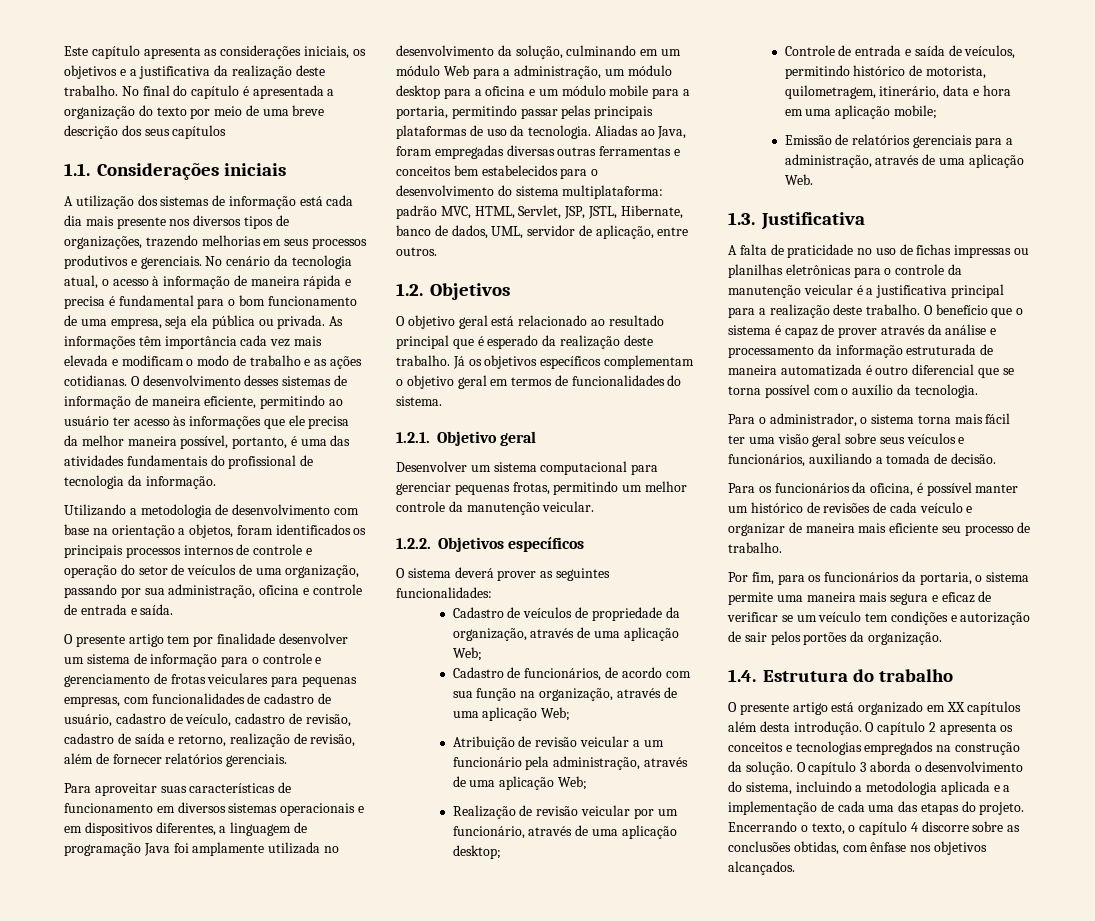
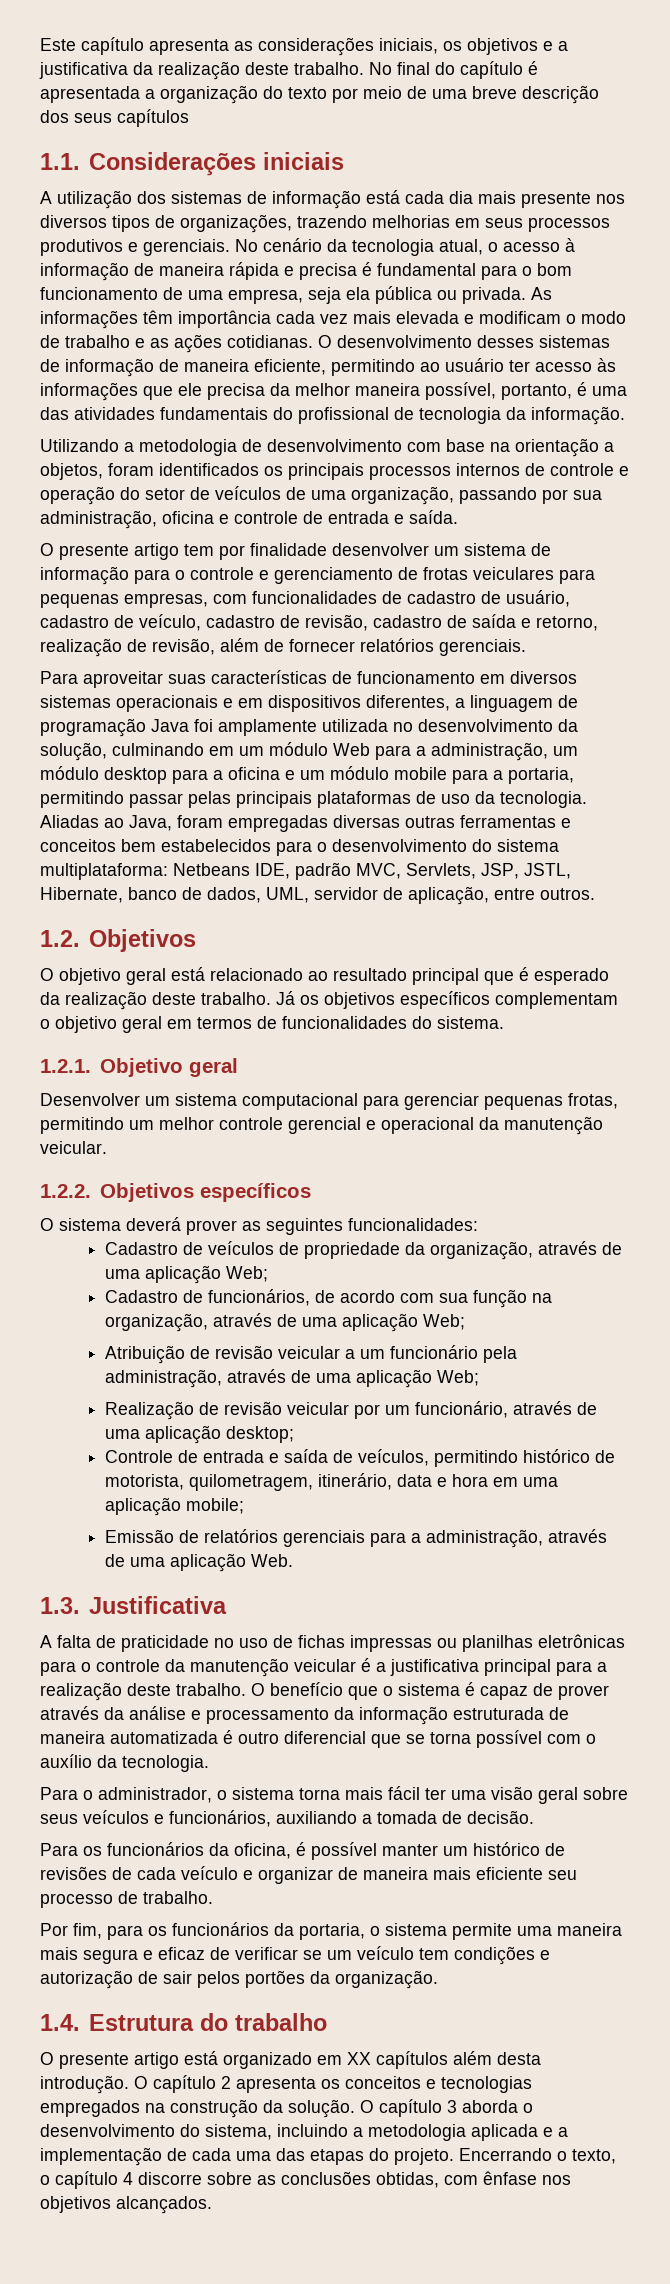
[396,205,562,219] padrão MVC, HTML, Servlet, -> [173,862,476,880] Netbeans IDE, padrão MVC, Servlets,
(445, 506) none -> [288,1117,474,1134] gerencial e operacional

